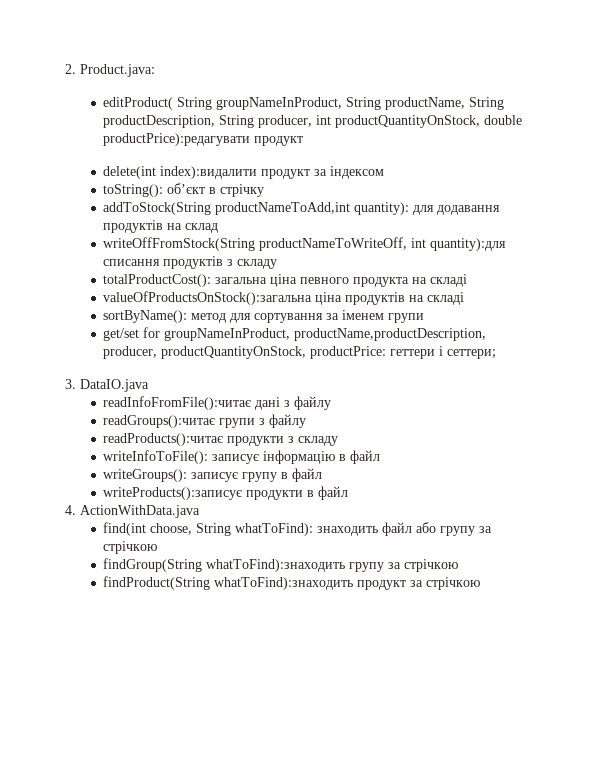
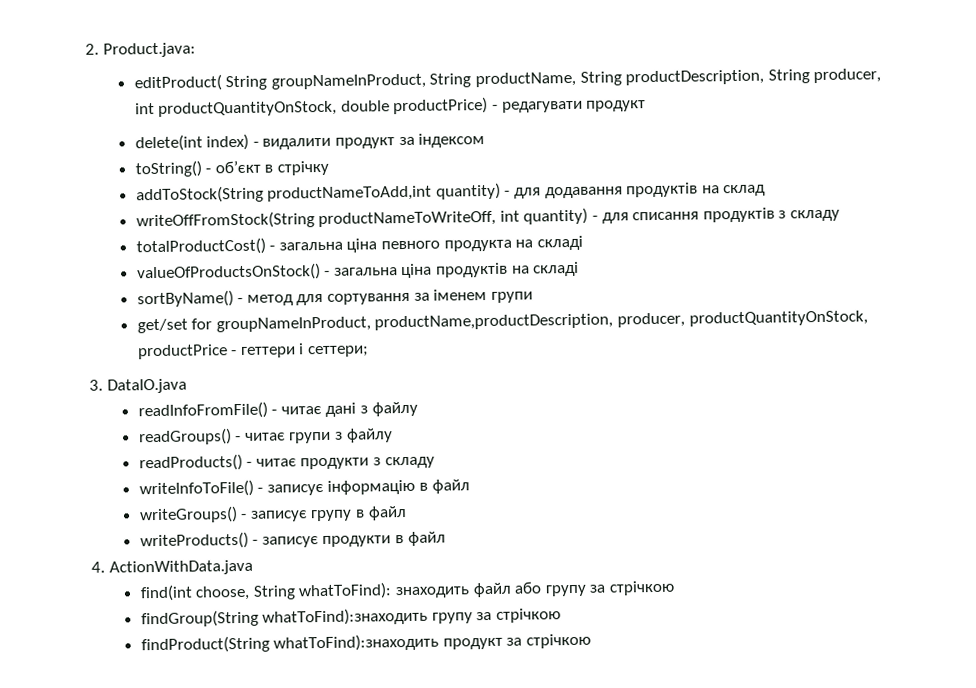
[103,133,251,146] productPrice):редагувати -> [393,96,583,115] productPrice) - редагувати
[160,166,258,179] index):видалити -> [206,133,332,151] index) - видалити
[103,184,164,197] toString(): -> [134,160,212,178] toString() -
[354,202,410,215] quantity): -> [435,182,511,200] quantity) -
[430,238,507,251] quantity):для -> [523,207,629,225] quantity) - для
[103,274,212,287] totalProductCost(): -> [135,237,276,256] totalProductCost() -
[103,291,313,305] valueOfProductsOnStock():загальна -> [136,263,398,282] valueOfProductsOnStock() - загальна
[103,310,188,323] sortByName(): -> [136,290,244,308] sortByName() -
[310,346,387,359] productPrice: -> [136,344,238,360] productPrice -
[103,396,252,410] readInfoFromFile():читає -> [137,401,322,420] readInfoFromFile() - читає
[103,415,216,428] readGroups():читає -> [138,428,286,446] readGroups() - читає
[103,433,224,446] readProducts():читає -> [138,453,297,472] readProducts() - читає
[103,450,209,464] writeInfoToFile(): -> [138,479,264,498] writeInfoToFile() -
[103,469,188,482] writeGroups(): -> [138,506,248,524] writeGroups() -
[103,487,243,500] writeProducts():записує -> [139,531,319,550] writeProducts() - записує

